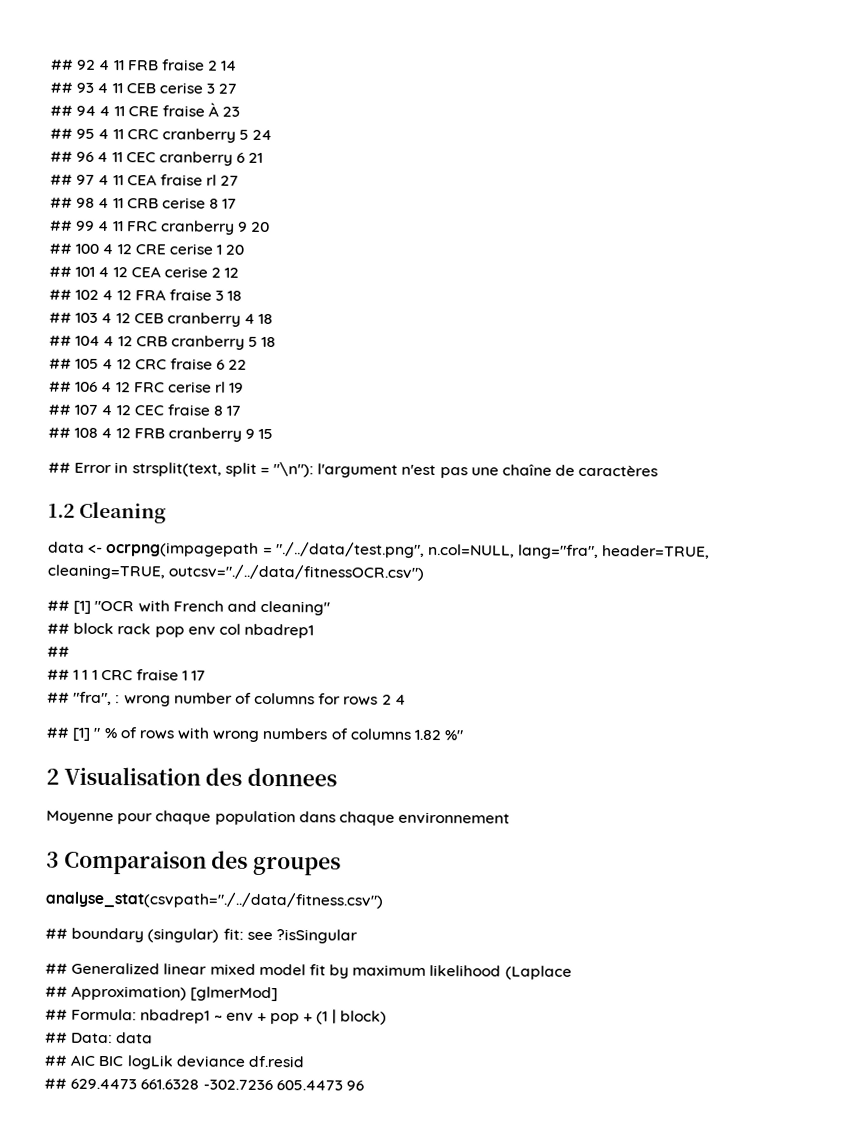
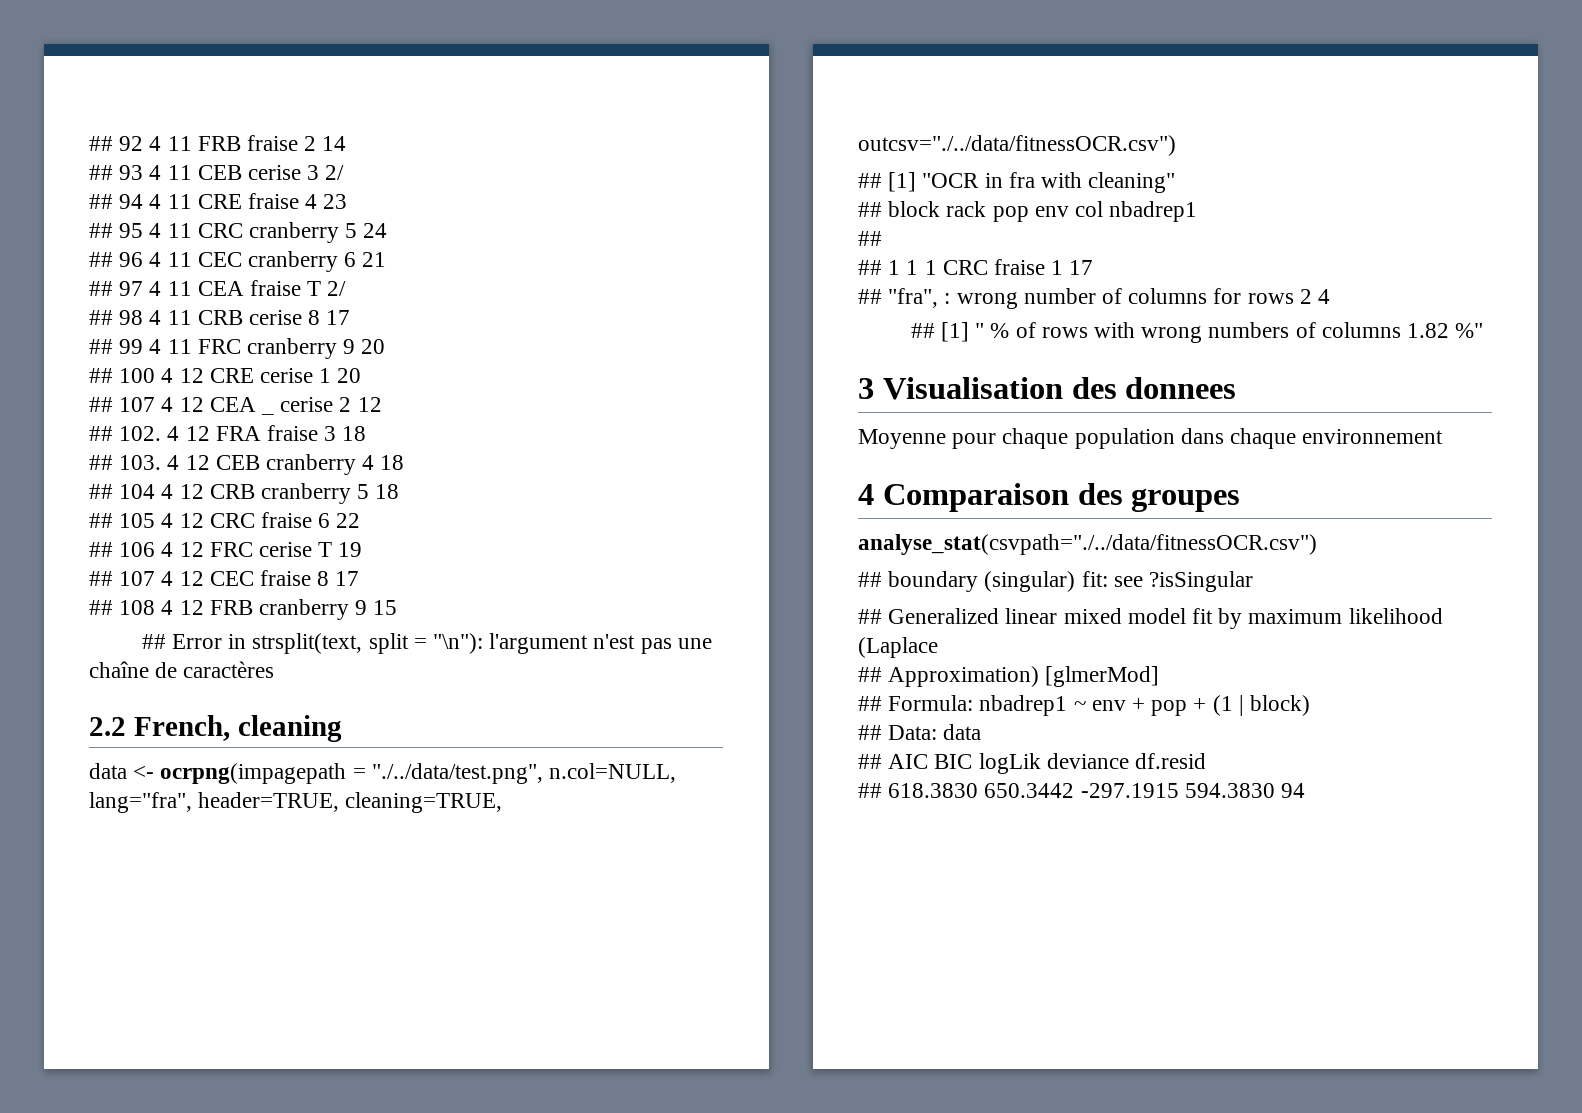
[218,83,238,94] 27 -> [325,165,345,180] 2/
[208,102,220,117] À -> [305,194,318,209] 4
[206,174,240,186] rl 27 -> [307,281,347,296] T 2/
[75,266,96,277] 101 -> [119,397,156,412] 107
(161, 272) none -> [261,412,275,415] _
[75,289,100,300] 102 -> [119,426,162,441] 102.
[75,312,99,323] 103 -> [119,455,162,470] 103.
[215,381,227,393] rl -> [318,542,333,557] T
[48,501,167,524] 1.2 Cleaning -> [89,715,342,742] 2.2 French, cleaning
[137,600,257,613] with French and -> [984,172,1083,188] in fra with
[46,768,59,785] 2 -> [858,378,874,399] 3
[46,851,59,868] 3 -> [858,484,874,505] 4
[45,891,383,909] analyse_stat(csvpath="./../data/fitness.csv") -> [858,534,1317,555] analyse_stat(csvpath="./../data/fitnessOCR.csv")
[70,1078,364,1091] 629.4473 661.6328 -302.7236 605.4473 96 -> [888,783,1306,798] 618.3830 650.3442 -297.1915 594.3830 94

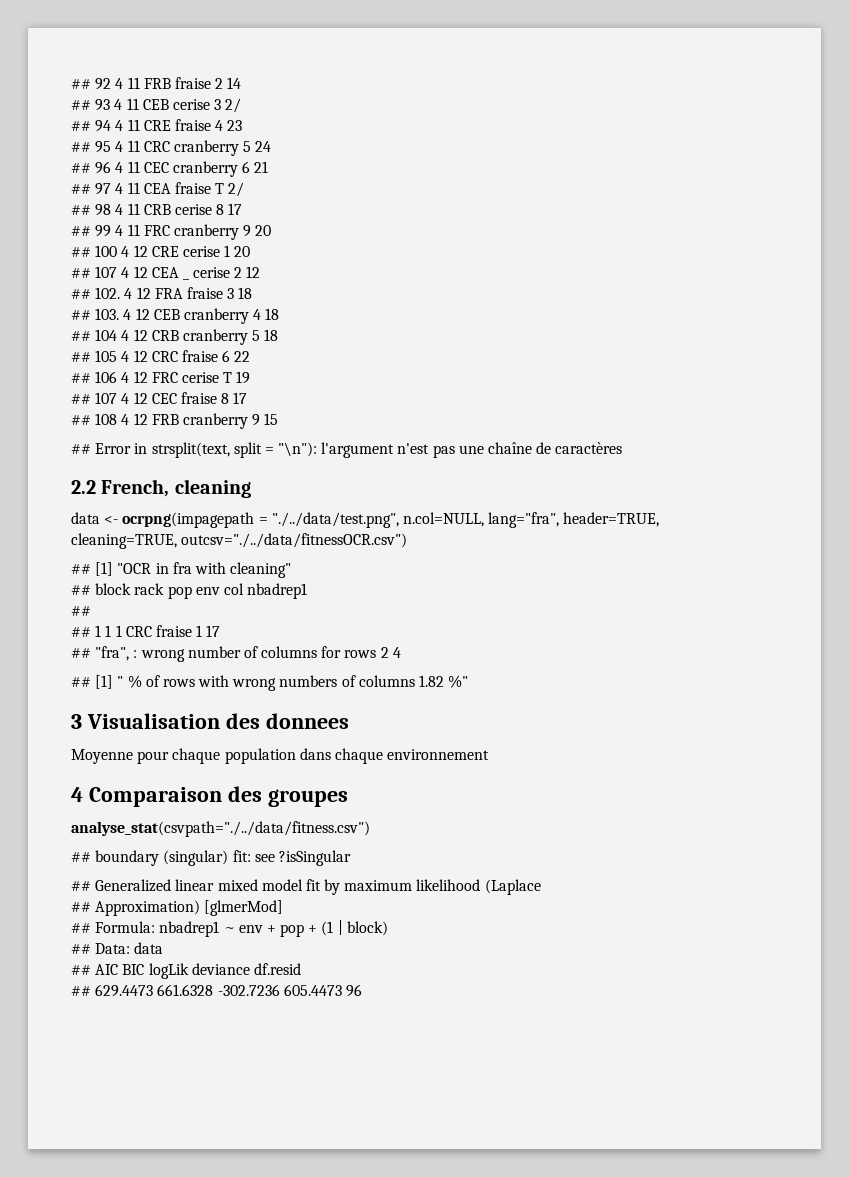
[858,534,1317,555] analyse_stat(csvpath="./../data/fitnessOCR.csv") -> [71,821,370,837] analyse_stat(csvpath="./../data/fitness.csv")
[888,783,1306,798] 618.3830 650.3442 -297.1915 594.3830 94 -> [95,984,362,997] 629.4473 661.6328 -302.7236 605.4473 96

